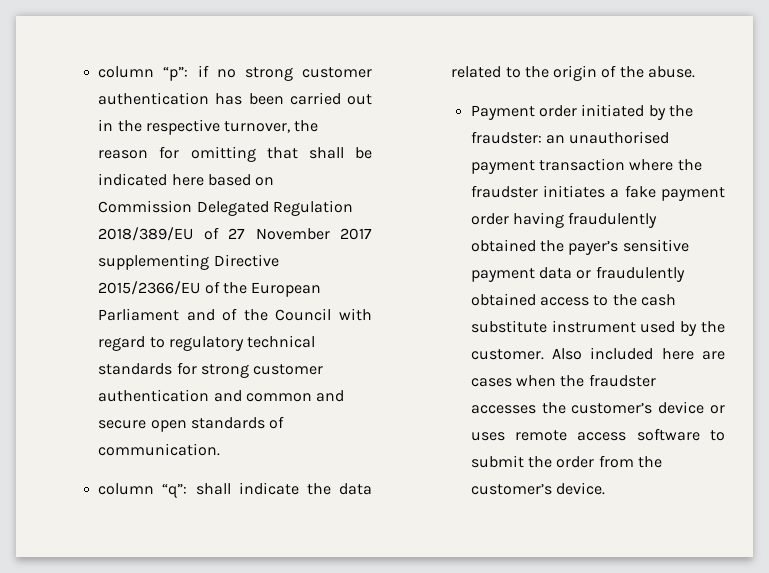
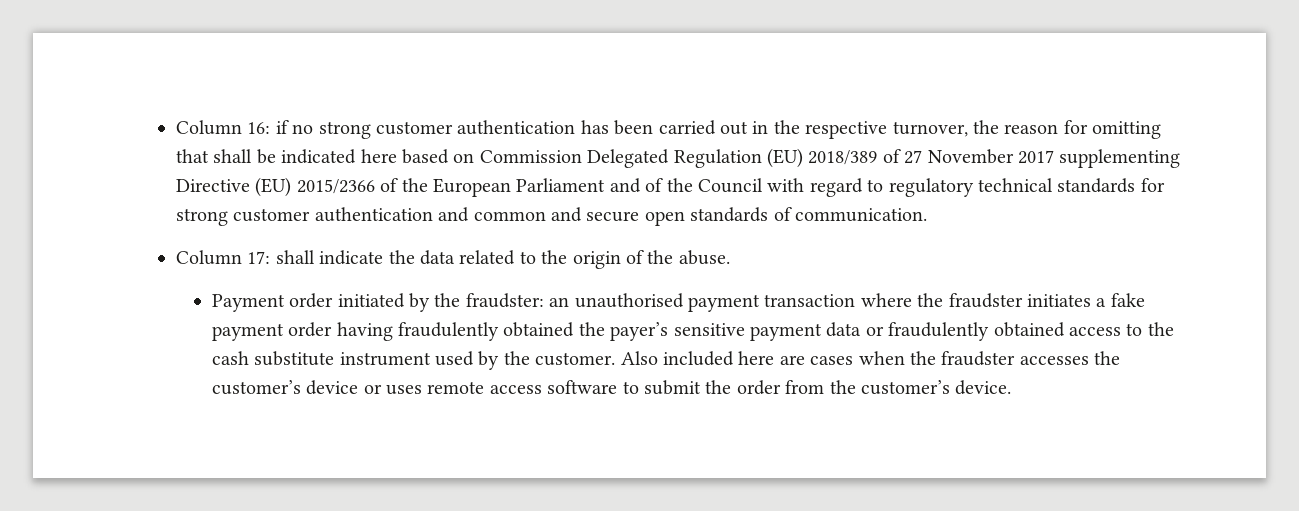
[98,66,189,81] column “p”: -> [175,120,271,135] Column 16:
[98,227,194,241] 2018/389/EU -> [766,148,878,168] (EU) 2018/389
[98,281,201,295] 2015/2366/EU -> [255,177,375,197] (EU) 2015/2366
[98,483,188,498] column “q”: -> [175,250,271,265] Column 17:

